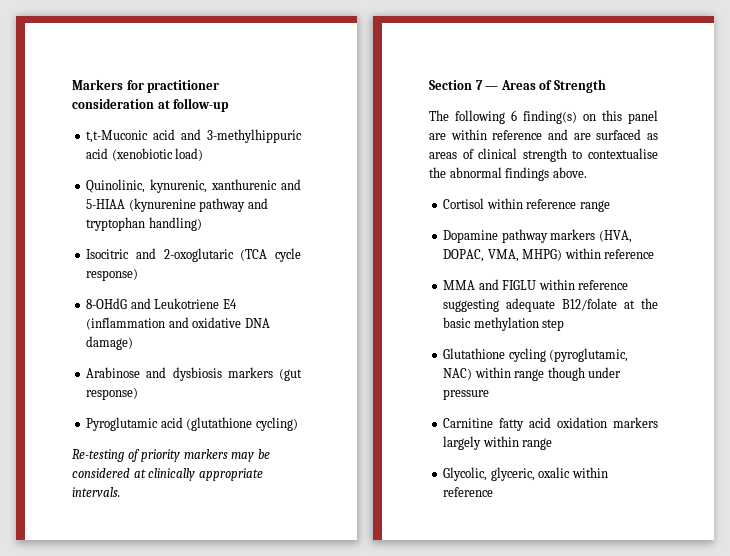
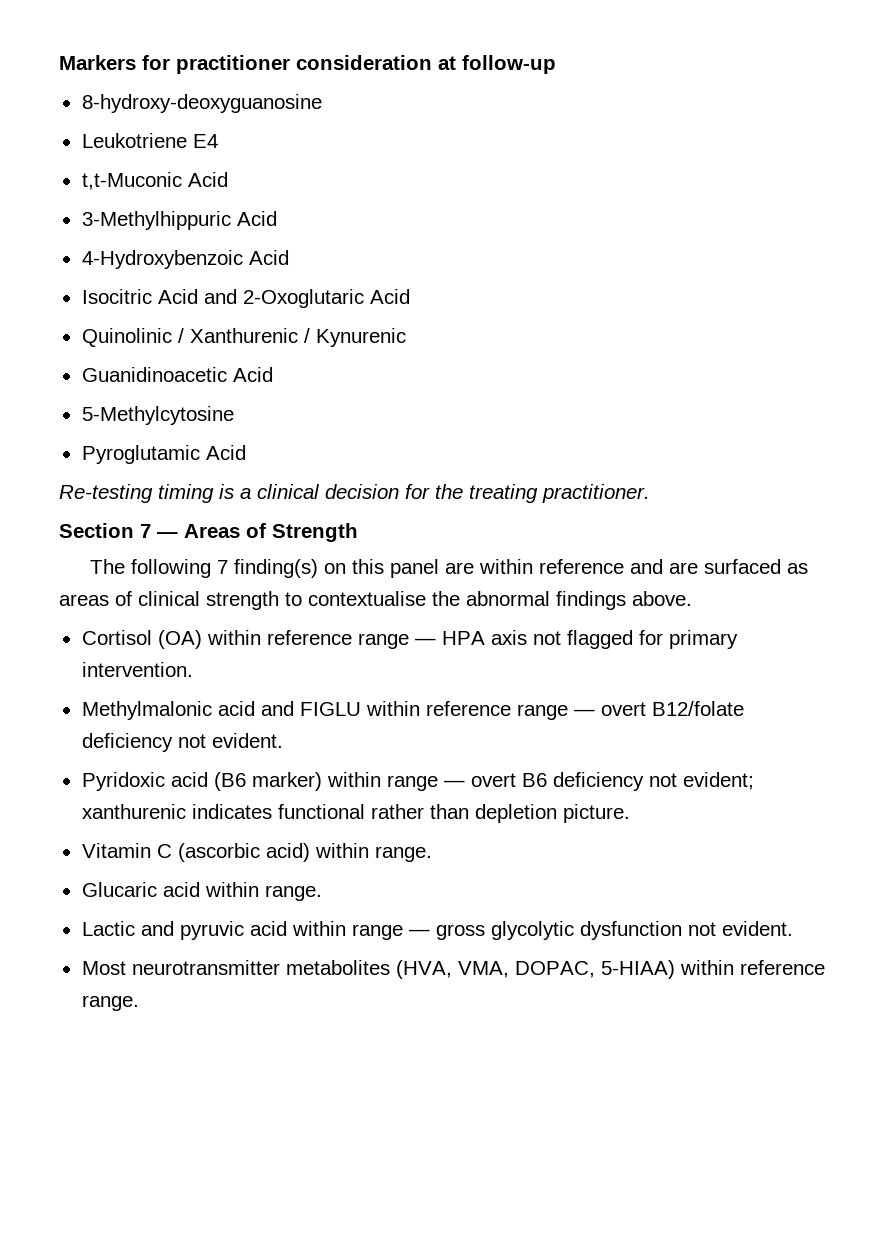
[86,129,302,143] [86,148,204,161] [86,179,301,193] [86,198,268,212] [86,217,202,231] [86,248,301,262] [86,268,139,281] [86,298,237,309] [86,317,270,330] [86,336,134,350] [86,367,302,381] [86,387,139,400] [86,417,298,431] [72,449,270,462] [72,468,263,481] [72,487,120,497] t,t-Muconic acid and 3-methylhippuric acid (xenobiotic load) // Quinolinic, kynurenic, xanthurenic and 5-HIAA (kynurenine pathway and tryptophan handling) // Isocitric and 2-oxoglutaric (TCA cycle response) // 8-OHdG and Leukotriene E4 (inflammation and oxidative DNA damage) // Arabinose and dysbiosis markers (gut response) // Pyroglutamic acid (glutathione cycling) // Re-testing of priority markers may be considered at clinically appropriate intervals. -> [81,94,322,113] [81,133,218,148] [81,172,228,190] [81,211,277,230] [81,250,289,269] [81,289,410,308] [81,328,406,347] [81,367,273,382] [81,406,234,425] [81,445,246,464] [59,484,650,503] 8-hydroxy-deoxyguanosine // Leukotriene E4 // t,t-Muconic Acid // 3-Methylhippuric Acid // 4-Hydroxybenzoic Acid // Isocitric Acid and 2-Oxoglutaric Acid // Quinolinic / Xanthurenic / Kynurenic // Guanidinoacetic Acid // 5-Methylcytosine // Pyroglutamic Acid // Re-testing timing is a clinical decision for the treating practitioner.
[511,110,517,121] 6 -> [216,560,228,574] 7
[486,198,610,212] [443,229,632,243] [443,248,655,262] [443,279,629,290] [443,298,658,312] [443,317,565,331] [443,348,629,362] [443,367,622,381] [443,389,490,400] [443,417,658,431] [443,436,553,450] [443,467,608,481] [443,487,494,497] within reference range // Dopamine pathway markers (HVA, DOPAC, VMA, MHPG) within reference // MMA and FIGLU within reference suggesting adequate B12/folate at the basic methylation step // Glutathione cycling (pyroglutamic, NAC) within range though under pressure // Carnitine fatty acid oxidation markers largely within range // Glycolic, glyceric, oxalic within reference -> [157,630,738,649] [81,662,193,677] [81,701,744,720] [81,733,283,752] [81,772,754,791] [81,804,630,823] [81,843,432,862] [81,882,322,901] [81,921,793,940] [81,960,825,979] [81,995,139,1011] (OA) within reference range — HPA axis not flagged for primary intervention. // Methylmalonic acid and FIGLU within reference range — overt B12/folate deficiency not evident. // Pyridoxic acid (B6 marker) within range — overt B6 deficiency not evident; xanthurenic indicates functional rather than depletion picture. // Vitamin C (ascorbic acid) within range. // Glucaric acid within range. // Lactic and pyruvic acid within range — gross glycolytic dysfunction not evident. // Most neurotransmitter metabolites (HVA, VMA, DOPAC, 5-HIAA) within reference range.

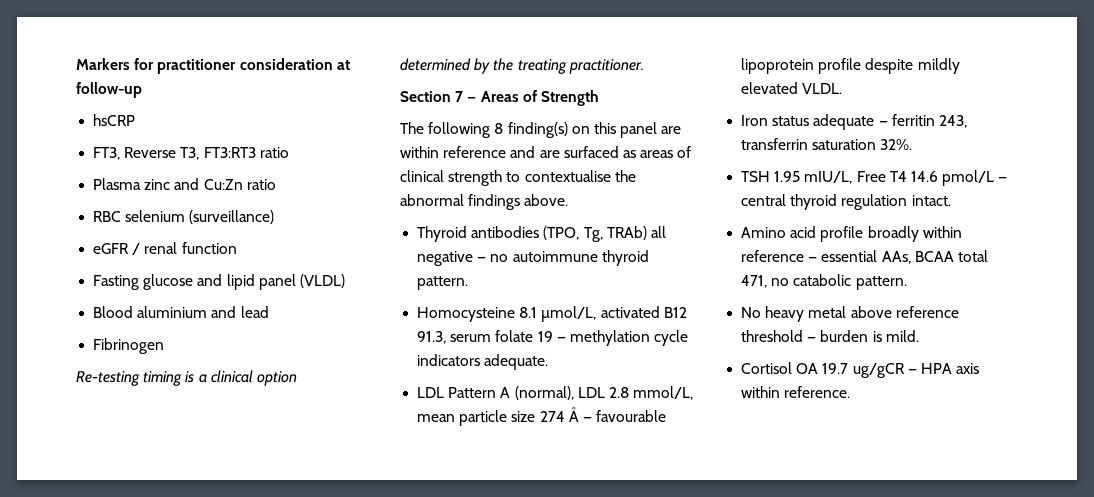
[81,94,322,113] [81,133,218,148] [81,172,228,190] [81,211,277,230] [81,250,289,269] [81,289,410,308] [81,328,406,347] [81,367,273,382] [81,406,234,425] [81,445,246,464] 8-hydroxy-deoxyguanosine // Leukotriene E4 // t,t-Muconic Acid // 3-Methylhippuric Acid // 4-Hydroxybenzoic Acid // Isocitric Acid and 2-Oxoglutaric Acid // Quinolinic / Xanthurenic / Kynurenic // Guanidinoacetic Acid // 5-Methylcytosine // Pyroglutamic Acid -> [93,114,136,126] [93,147,289,160] [93,178,276,190] [93,210,275,224] [93,242,237,255] [93,274,345,290] [93,306,269,318] [93,338,165,354] hsCRP // FT3, Reverse T3, FT3:RT3 ratio // Plasma zinc and Cu:Zn ratio // RBC selenium (surveillance) // eGFR / renal function // Fasting glucose and lipid panel (VLDL) // Blood aluminium and lead // Fibrinogen
[325,484,430,499] decision for -> [256,371,297,386] [400,58,491,74] option determined by
[216,560,228,574] 7 -> [494,123,504,134] 8
[81,630,738,649] [81,662,193,677] [81,701,744,720] [81,733,283,752] [81,772,754,791] [81,804,630,823] [81,843,432,862] [81,882,322,901] [81,921,793,940] [81,960,825,979] [81,995,139,1011] Cortisol (OA) within reference range — HPA axis not flagged for primary intervention. // Methylmalonic acid and FIGLU within reference range — overt B12/folate deficiency not evident. // Pyridoxic acid (B6 marker) within range — overt B6 deficiency not evident; xanthurenic indicates functional rather than depletion picture. // Vitamin C (ascorbic acid) within range. // Glucaric acid within range. // Lactic and pyruvic acid within range — gross glycolytic dysfunction not evident. // Most neurotransmitter metabolites (HVA, VMA, DOPAC, 5-HIAA) within reference range. -> [417,226,666,242] [417,250,649,266] [417,276,469,290] [417,306,687,322] [417,330,689,346] [417,354,549,370] [417,386,694,400] [417,407,667,426] [741,58,960,74] [741,82,843,94] [741,114,967,130] [741,138,913,150] [741,170,1008,186] [741,194,951,210] [741,226,962,242] [741,250,988,264] [741,274,907,290] [741,306,959,322] [741,330,919,342] [741,362,980,378] [741,386,851,398] Thyroid antibodies (TPO, Tg, TRAb) all negative — no autoimmune thyroid pattern. // Homocysteine 8.1 µmol/L, activated B12 91.3, serum folate 19 — methylation cycle indicators adequate. // LDL Pattern A (normal), LDL 2.8 mmol/L, mean particle size 274 Å — favourable lipoprotein profile despite mildly elevated VLDL. // Iron status adequate — ferritin 243, transferrin saturation 32%. // TSH 1.95 mIU/L, Free T4 14.6 pmol/L — central thyroid regulation intact. // Amino acid profile broadly within reference — essential AAs, BCAA total 471, no catabolic pattern. // No heavy metal above reference threshold — burden is mild. // Cortisol OA 19.7 ug/gCR — HPA axis within reference.

